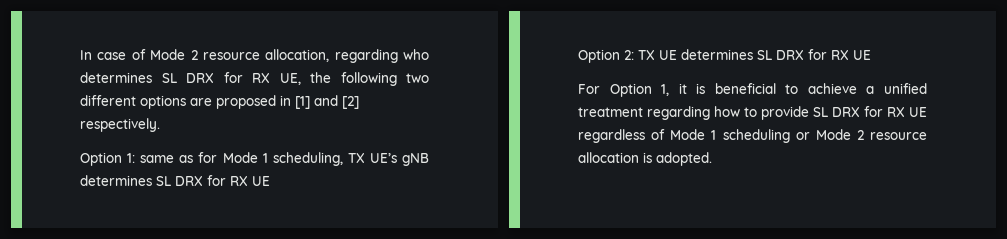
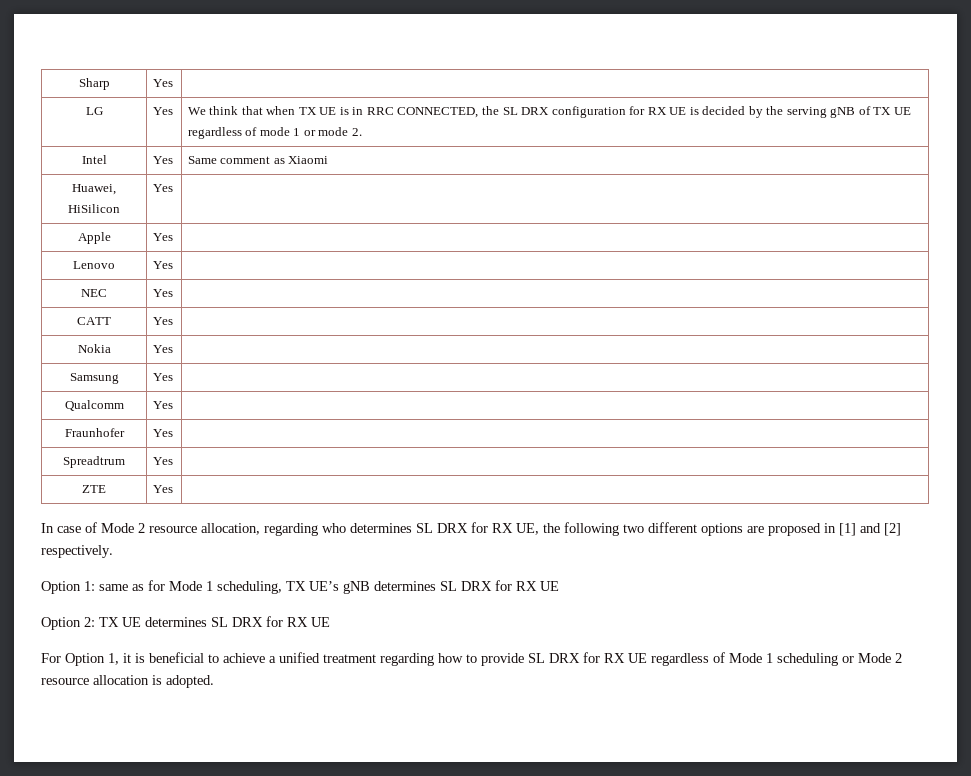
(80, 55) none -> [78,78,110,90] [152,79,173,87] [85,107,103,115] [152,107,173,115] [187,106,911,118] [187,127,362,139] [81,155,107,164] [152,156,173,164] [187,156,329,164] [72,184,116,195] [68,204,120,213] [152,184,173,192] [77,232,111,244] [152,233,173,241] [73,261,115,269] [152,261,173,269] [81,289,107,297] [152,289,173,297] [77,317,111,325] [152,317,173,325] [77,344,111,353] [152,345,173,353] [69,373,119,384] [152,373,173,381] [64,400,124,411] [152,401,173,409] [64,428,125,437] [152,429,173,437] [63,456,125,468] [152,457,173,465] [82,485,106,493] [152,485,173,493] Sharp | Yes | // LG | Yes | We think that when TX UE is in RRC CONNECTED, the SL DRX configuration for RX UE is decided by the serving gNB of TX UE regardless of mode 1 or mode 2. // Intel | Yes | Same comment as Xiaomi // Huawei, HiSilicon | Yes | // Apple | Yes | // Lenovo | Yes | // NEC | Yes | // CATT | Yes | // Nokia | Yes | // Samsung | Yes | // Qualcomm | Yes | // Fraunhofer | Yes | // Spreadtrum | Yes | // ZTE | Yes | //

